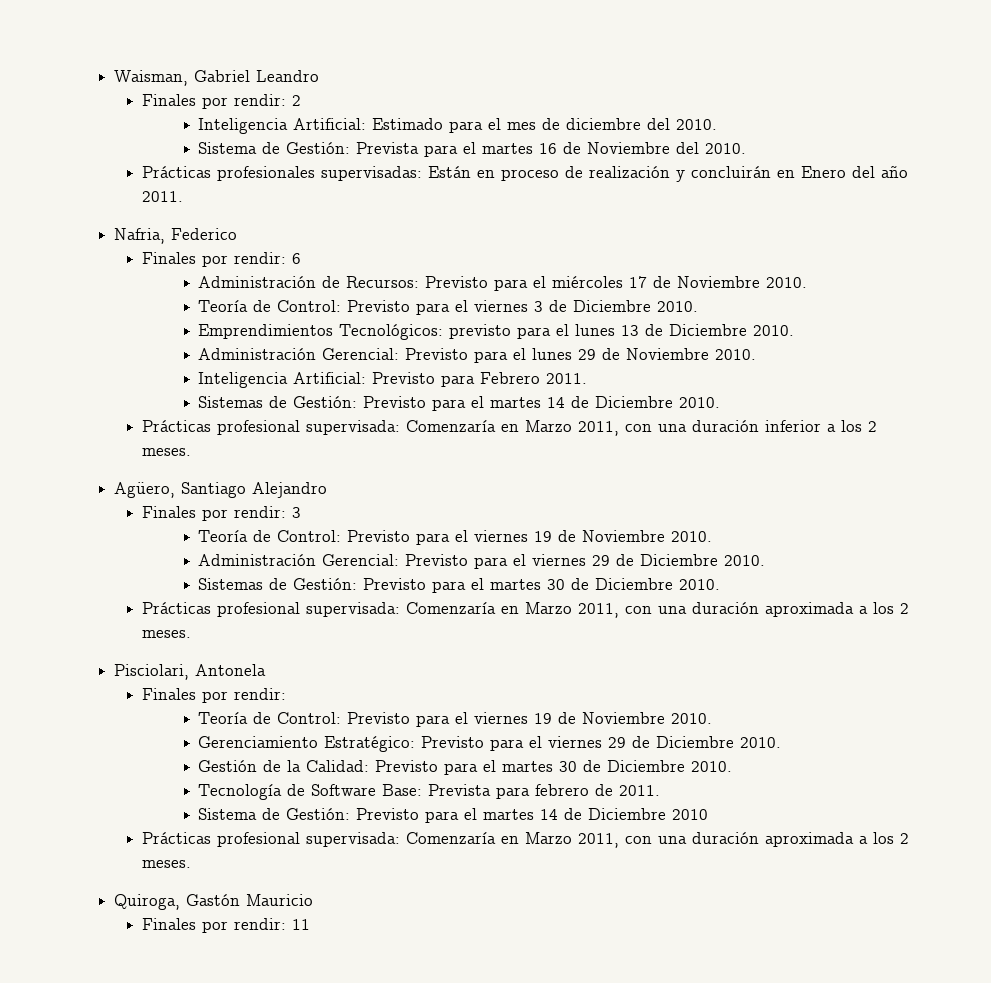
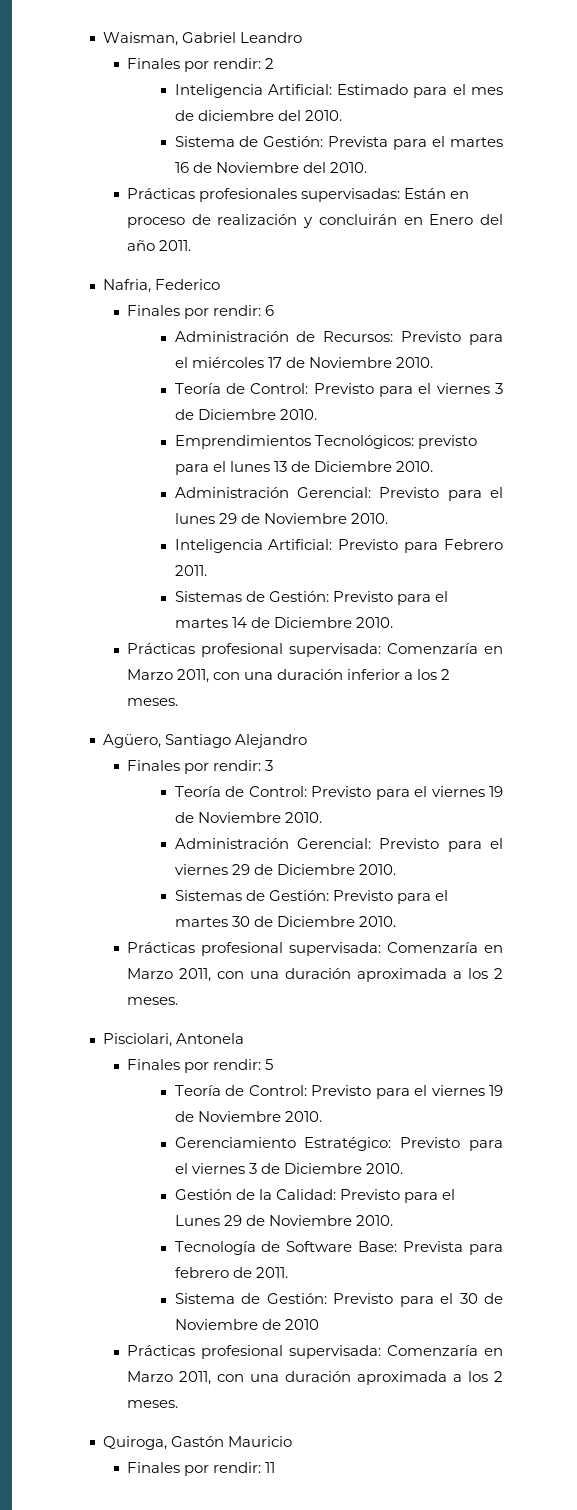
(287, 694) none -> [265,1059,274,1070] 5
[608,737,627,748] 29 -> [248,1163,257,1174] 3
[502,760,686,772] martes 30 de Diciembre -> [174,1215,352,1226] Lunes 29 de Noviembre
[483,808,667,820] martes 14 de Diciembre -> [459,1293,504,1304] [174,1319,281,1330] 30 de Noviembre de

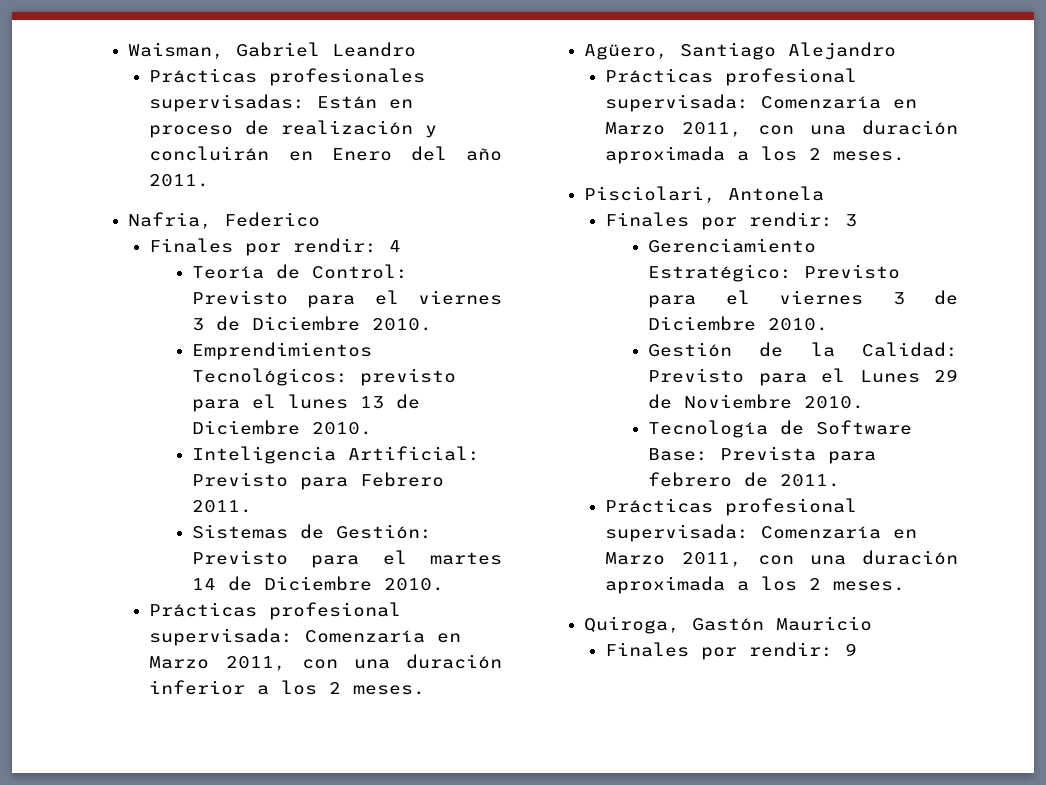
[127,58,275,72] [174,84,503,98] [174,110,342,121] [174,136,504,150] [174,162,367,173] // Finales por rendir: 2 // Inteligencia Artificial: Estimado para el mes de diciembre del 2010. // Sistema de Gestión: Prevista para el martes 16 de Noviembre del 2010. -> (417, 49) none
[265,305,275,316] [174,331,504,345] [174,357,433,368] 6 // Administración de Recursos: Previsto para el miércoles 17 de Noviembre 2010. -> [389,240,402,252] 4
[174,487,504,501] [174,513,388,524] // Administración Gerencial: Previsto para el lunes 29 de Noviembre 2010. -> (373, 428) none
[127,760,274,774] [174,786,504,800] [174,812,322,823] [174,838,504,852] [174,864,396,875] [174,890,448,904] [174,916,396,927] // Finales por rendir: 3 // Teoría de Control: Previsto para el viernes 19 de Noviembre 2010. // Administración Gerencial: Previsto para el viernes 29 de Diciembre 2010. // Sistemas de Gestión: Previsto para el martes 30 de Diciembre 2010. -> (897, 51) none
[265,1059,274,1070] [174,1085,504,1099] [174,1111,322,1122] 5 // Teoría de Control: Previsto para el viernes 19 de Noviembre 2010. -> [845,214,858,227] 3
[174,1293,504,1307] [174,1319,319,1330] // Sistema de Gestión: Previsto para el 30 de Noviembre de 2010 -> (841, 480) none
[265,1462,276,1473] 11 -> [845,643,858,656] 9

